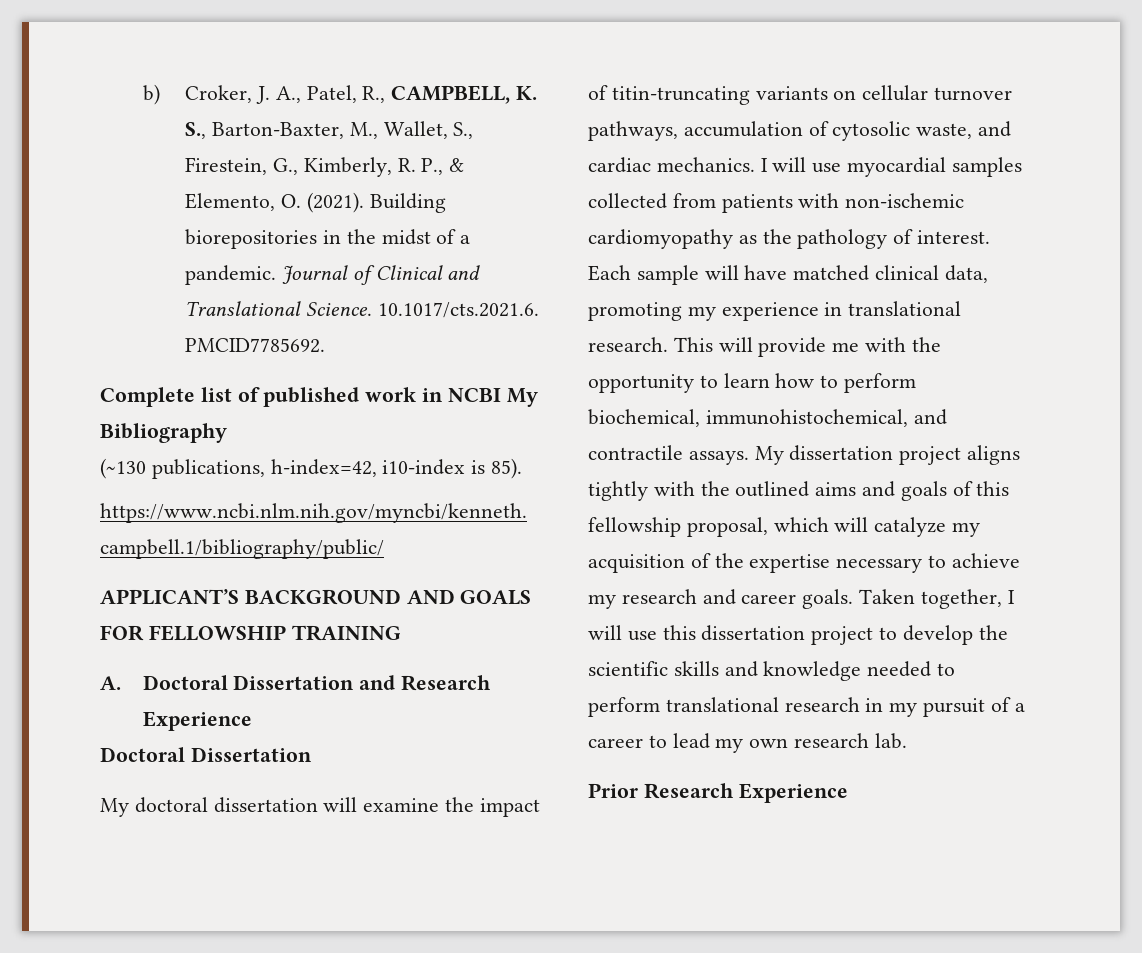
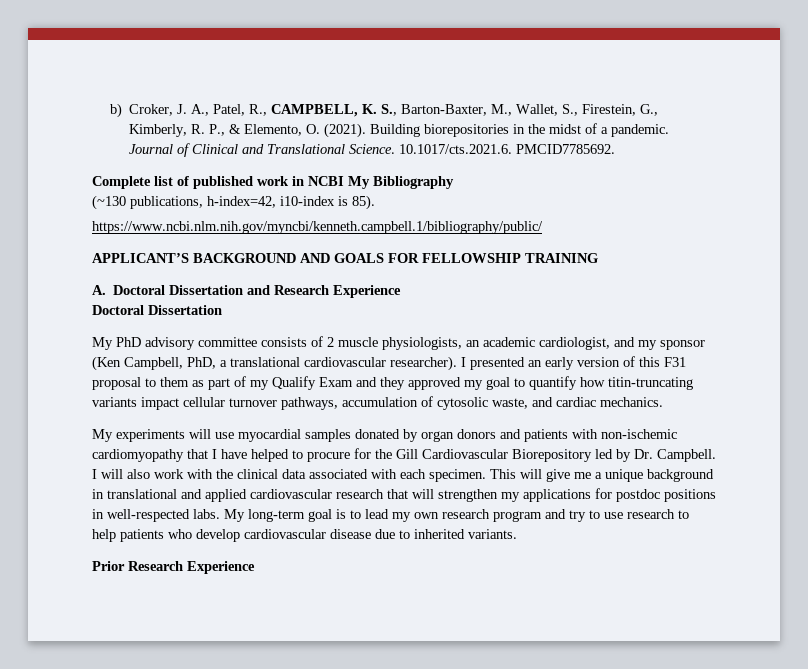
[134,797,540,817] [588,85,608,100] doctoral dissertation will examine the impact of -> [116,336,705,350] [92,356,686,371] [92,376,605,390] PhD advisory committee consists of 2 muscle physiologists, an academic cardiologist, and my sponsor (Ken Campbell, PhD, a translational cardiovascular researcher). I presented an early version of this F31 proposal to them as part of my Qualify Exam and they approved my goal to quantify how
[833,90,857,100] on -> [141,397,179,410] impact
[760,158,768,172] I -> [92,429,185,442] // My experiments
[588,193,965,213] [588,229,991,249] [588,265,988,285] [588,301,962,321] [588,337,941,357] [588,373,917,393] [588,409,947,427] [588,445,1021,465] [588,481,1010,501] [588,517,981,537] [588,553,1020,573] [588,589,1015,609] [588,625,1008,645] [588,661,956,681] [588,697,1025,717] [588,738,643,748] collected from patients with non-ischemic cardiomyopathy as the pathology of interest. Each sample will have matched clinical data, promoting my experience in translational research. This will provide me with the opportunity to learn how to perform biochemical, immunohistochemical, and contractile assays. My dissertation project aligns tightly with the outlined aims and goals of this fellowship proposal, which will catalyze my acquisition of the expertise necessary to achieve my research and career goals. Taken together, I will use this dissertation project to develop the scientific skills and knowledge needed to perform translational research in my pursuit of a career -> [355,429,677,442] [92,448,716,462] [92,469,714,482] [92,488,716,502] [92,509,346,522] donated by organ donors and patients with non-ischemic cardiomyopathy that I have helped to procure for the Gill Cardiovascular Biorepository led by Dr. Campbell. I will also work with the clinical data associated with each specimen. This will give me a unique background in translational and applied cardiovascular research that will strengthen my applications for postdoc positions in well-respected labs. My long-term goal is
[874,733,907,749] lab. -> [493,509,689,522] [92,529,517,542] program and try to use research to help patients who develop cardiovascular disease due to inherited variants.

